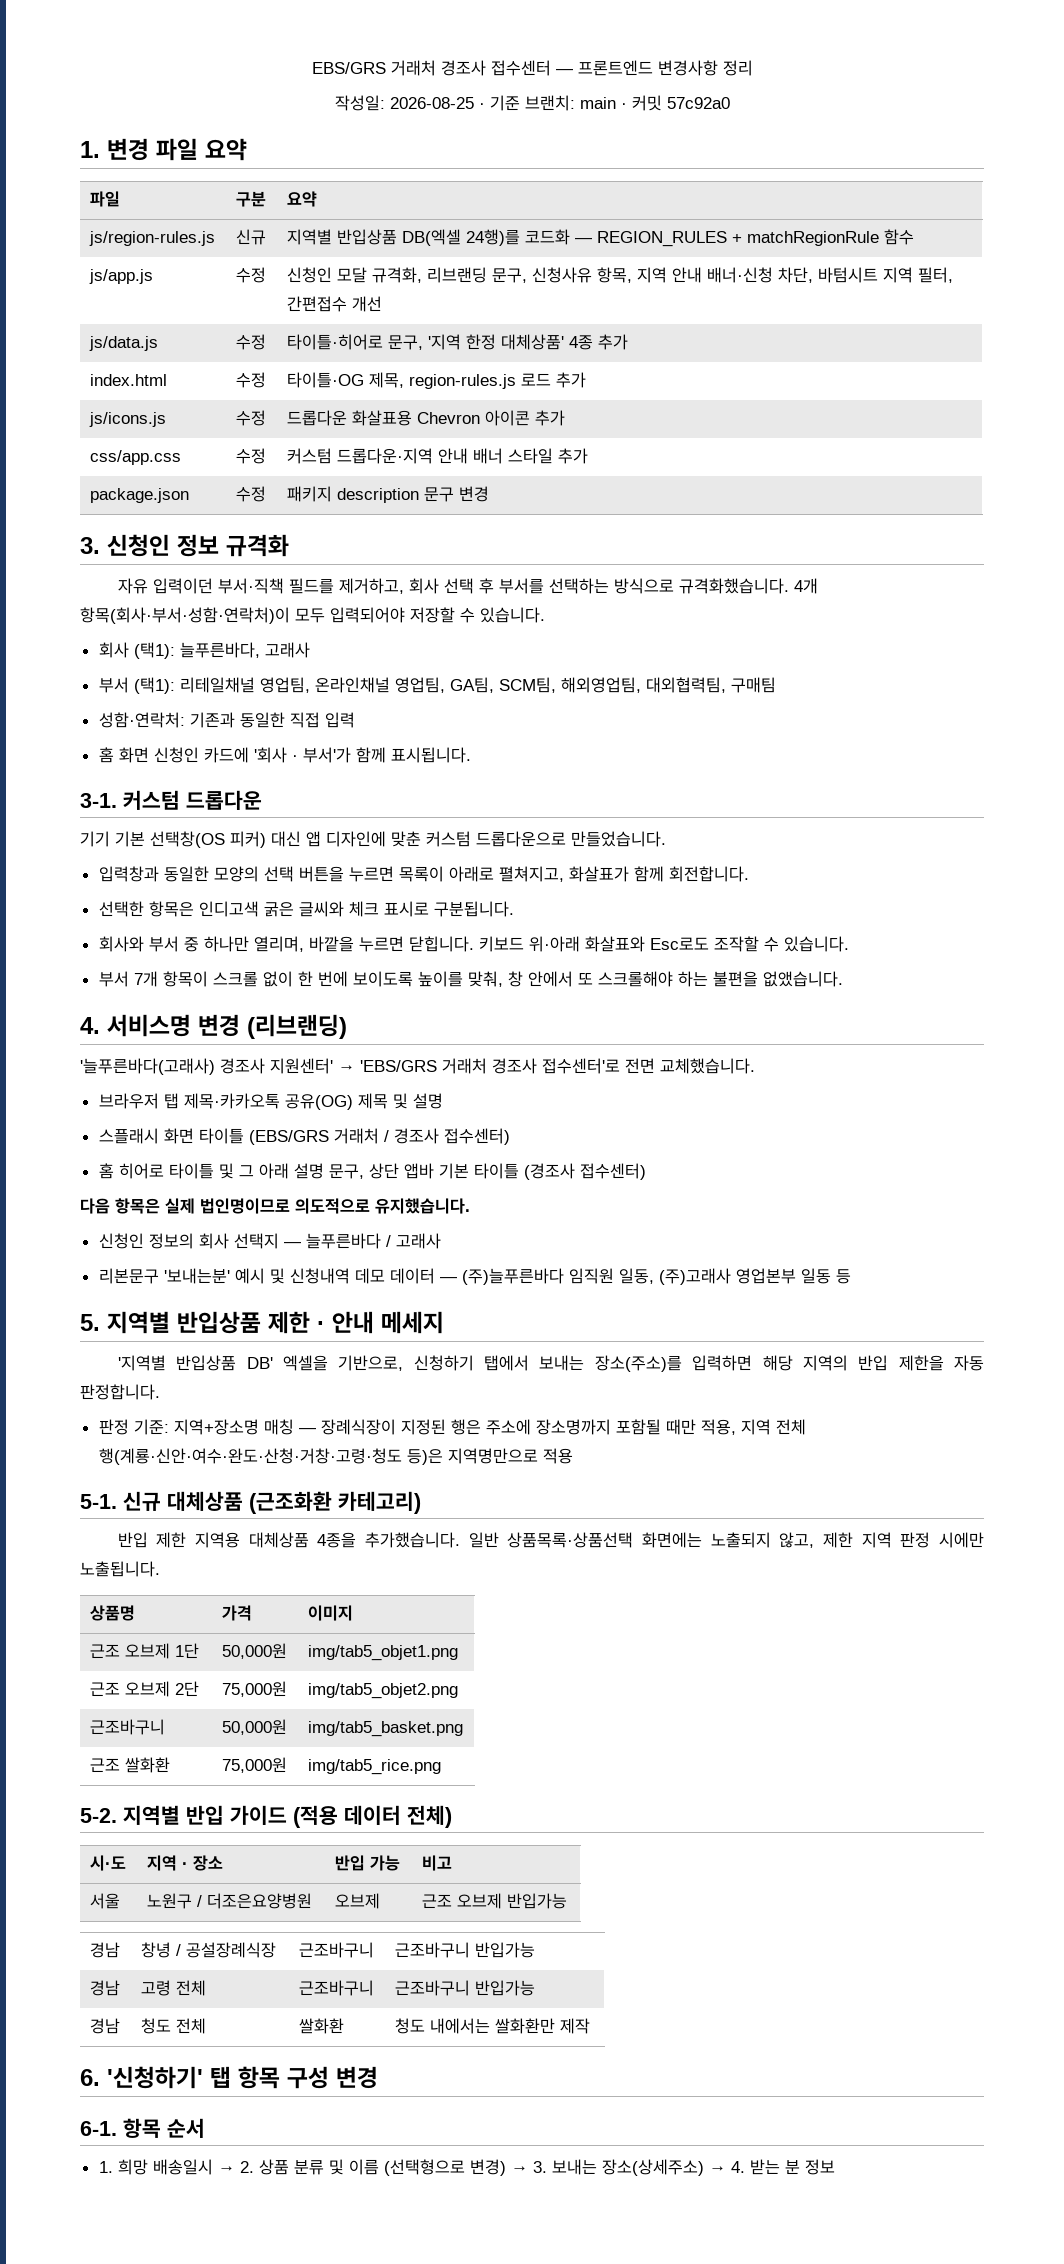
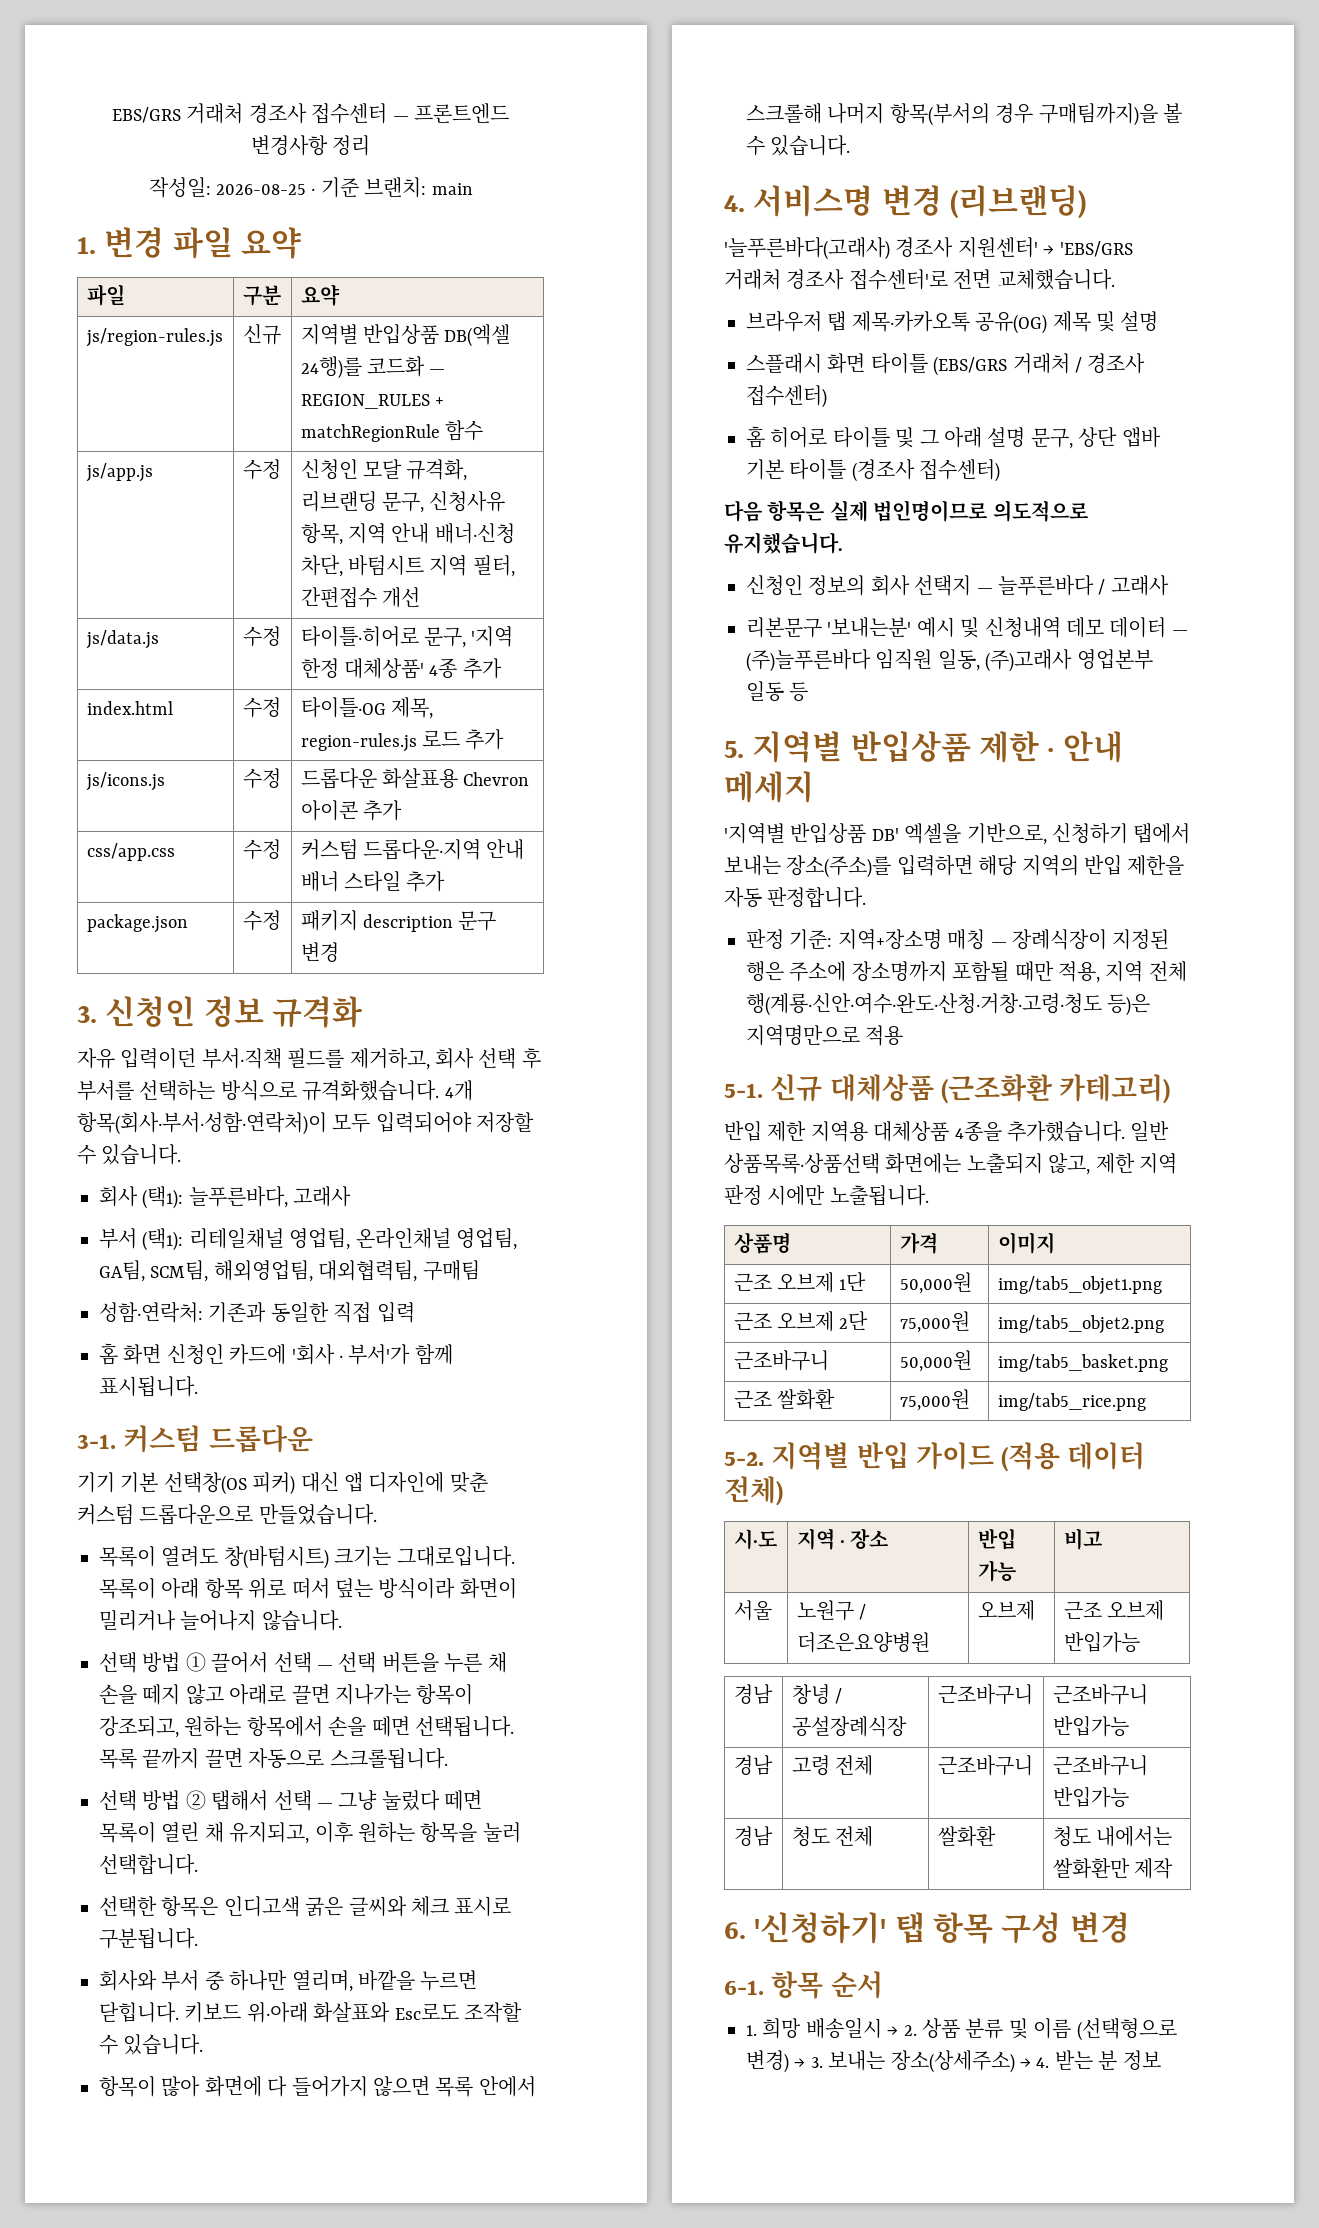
[620,95,730,111] · 커밋 57c92a0 -> (473, 189) none
[98,866,749,882] 입력창과 동일한 모양의 선택 버튼을 누르면 목록이 아래로 펼쳐지고, 화살표가 함께 회전합니다. -> [99,1546,515,1569] [99,1578,517,1599] [99,1610,342,1631] [99,1652,507,1673] [99,1684,474,1705] [99,1716,514,1738] [99,1748,448,1769] [99,1790,483,1811] [99,1822,521,1844] [99,1854,198,1875] 목록이 열려도 창(바텀시트) 크기는 그대로입니다. 목록이 아래 항목 위로 떠서 덮는 방식이라 화면이 밀리거나 늘어나지 않습니다. // 선택 방법 ① 끌어서 선택 — 선택 버튼을 누른 채 손을 떼지 않고 아래로 끌면 지나가는 항목이 강조되고, 원하는 항목에서 손을 떼면 선택됩니다. 목록 끝까지 끌면 자동으로 스크롤됩니다. // 선택 방법 ② 탭해서 선택 — 그냥 눌렀다 떼면 목록이 열린 채 유지되고, 이후 원하는 항목을 눌러 선택합니다.
[98,971,843,987] 부서 7개 항목이 스크롤 없이 한 번에 보이도록 높이를 맞춰, 창 안에서 또 스크롤해야 하는 불편을 없앴습니다. -> [99,2076,536,2097] [746,103,1182,126] [746,135,851,156] 항목이 많아 화면에 다 들어가지 않으면 목록 안에서 스크롤해 나머지 항목(부서의 경우 구매팀까지)을 볼 수 있습니다.

